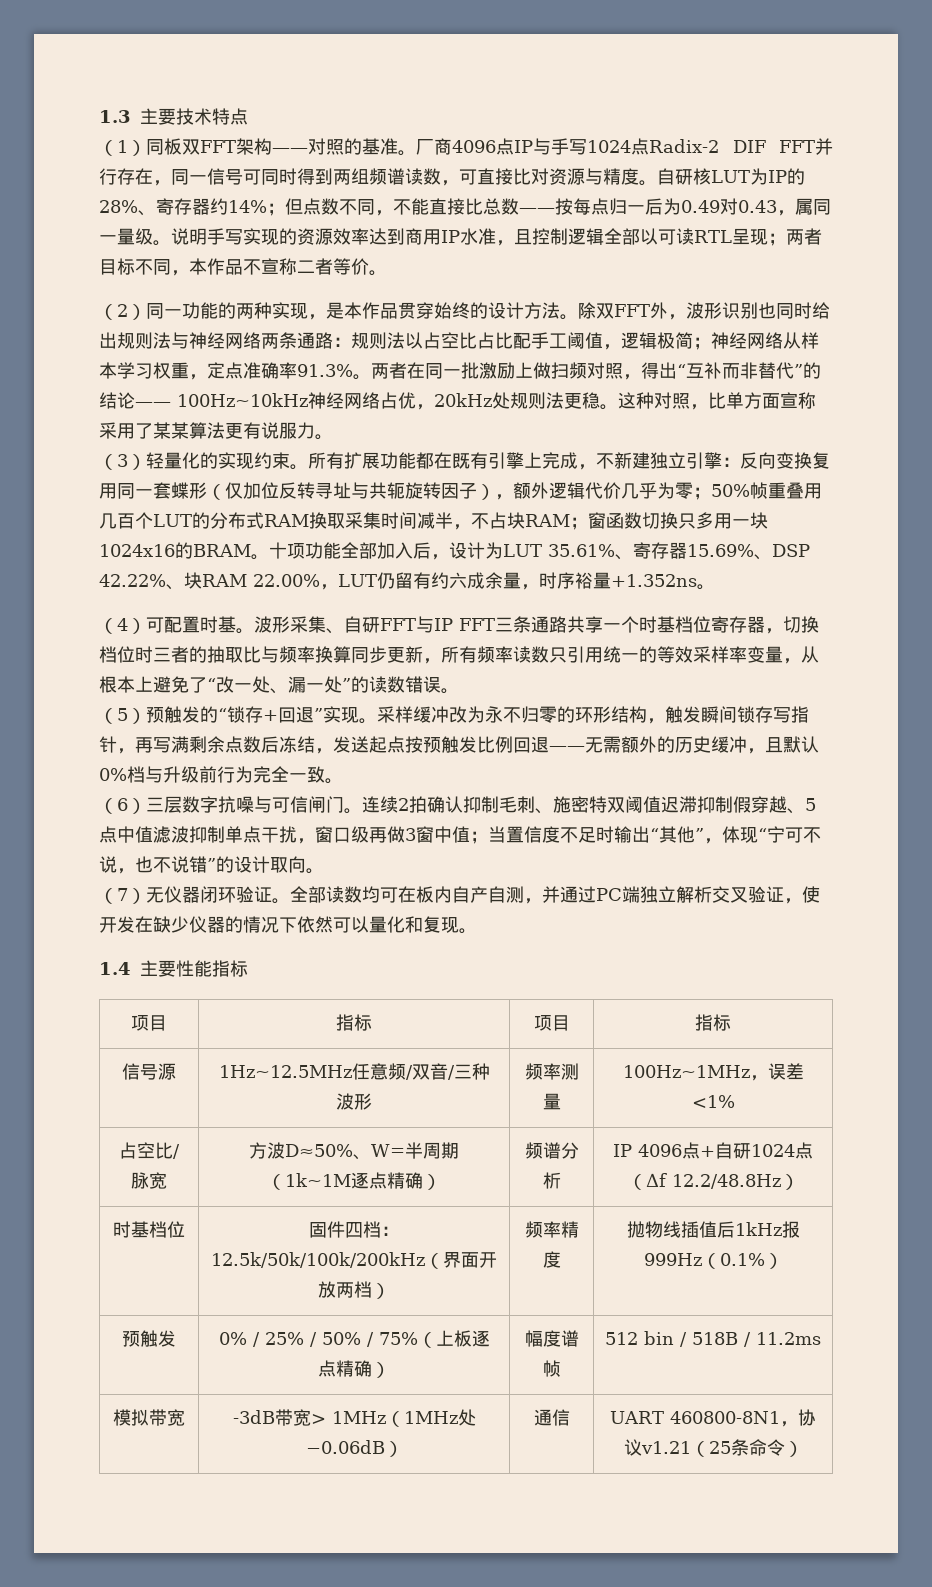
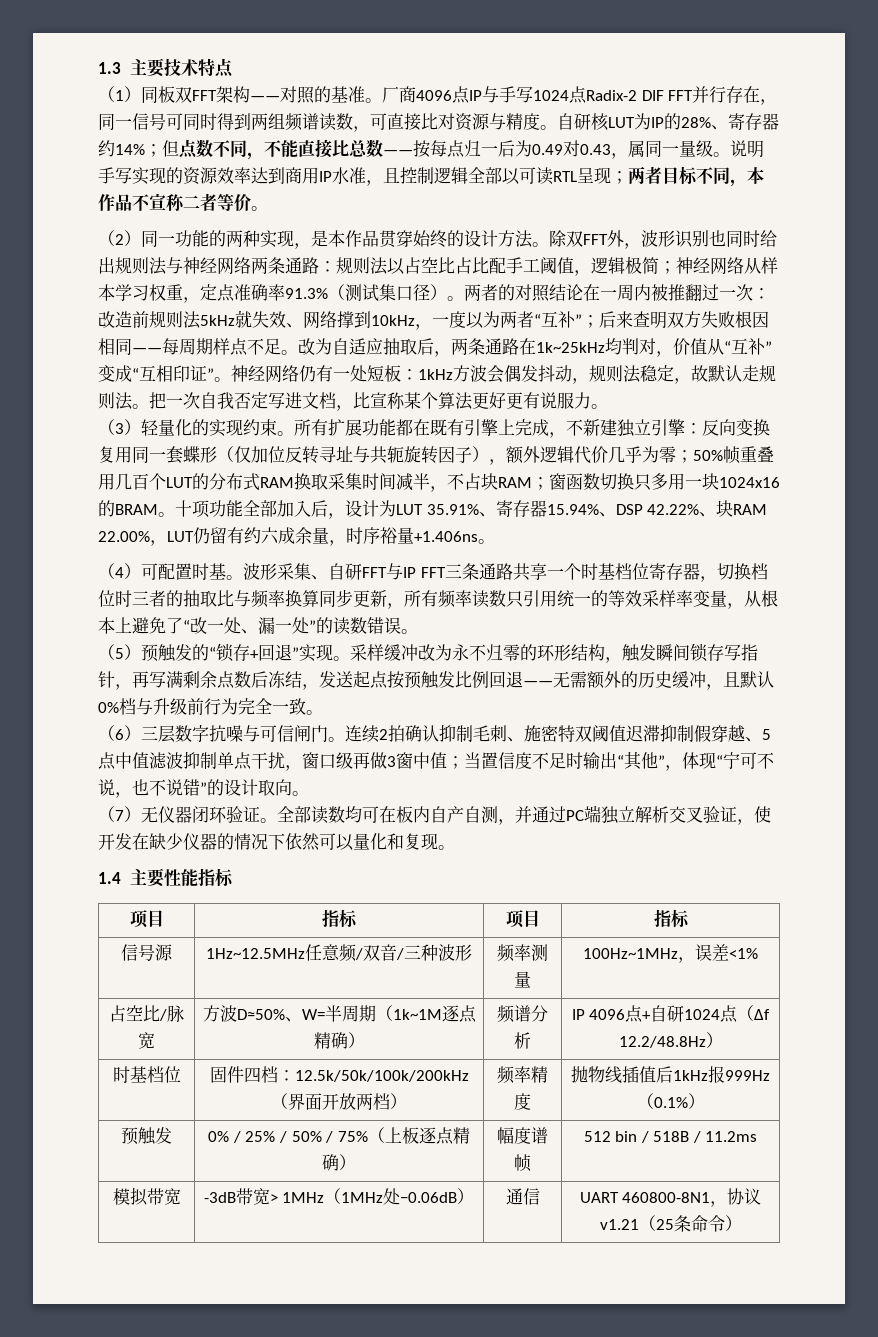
[353,362,821,380] [99,392,816,410] [99,422,225,439] 。两者在同一批激励上做扫频对照，得出“互补而非替代”的结论—— 100Hz~10kHz神经网络占优，20kHz处规则法更稳。这种对照，比单方面宣称采用了某某算法 -> [328,284,770,302] [98,310,769,330] [98,338,772,357] [98,365,776,384] [98,392,506,411] （测试集口径）。两者的对照结论在一周内被推翻过一次：改造前规则法5kHz就失效、网络撑到10kHz，一度以为两者“互补”；后来查明双方失败根因相同——每周期样点不足。改为自适应抽取后，两条通路在1k~25kHz均判对，价值从“互补”变成“互相印证”。神经网络仍有一处短板：1kHz方波会偶发抖动，规则法稳定，故默认走规则法。把一次自我否定写进文档，比宣称某个算法更好
[547,542,754,560] 35.61%、寄存器15.69% -> [426,500,599,517] 35.91%、寄存器15.94%
[610,574,697,587] +1.352ns -> [414,531,478,542] +1.406ns

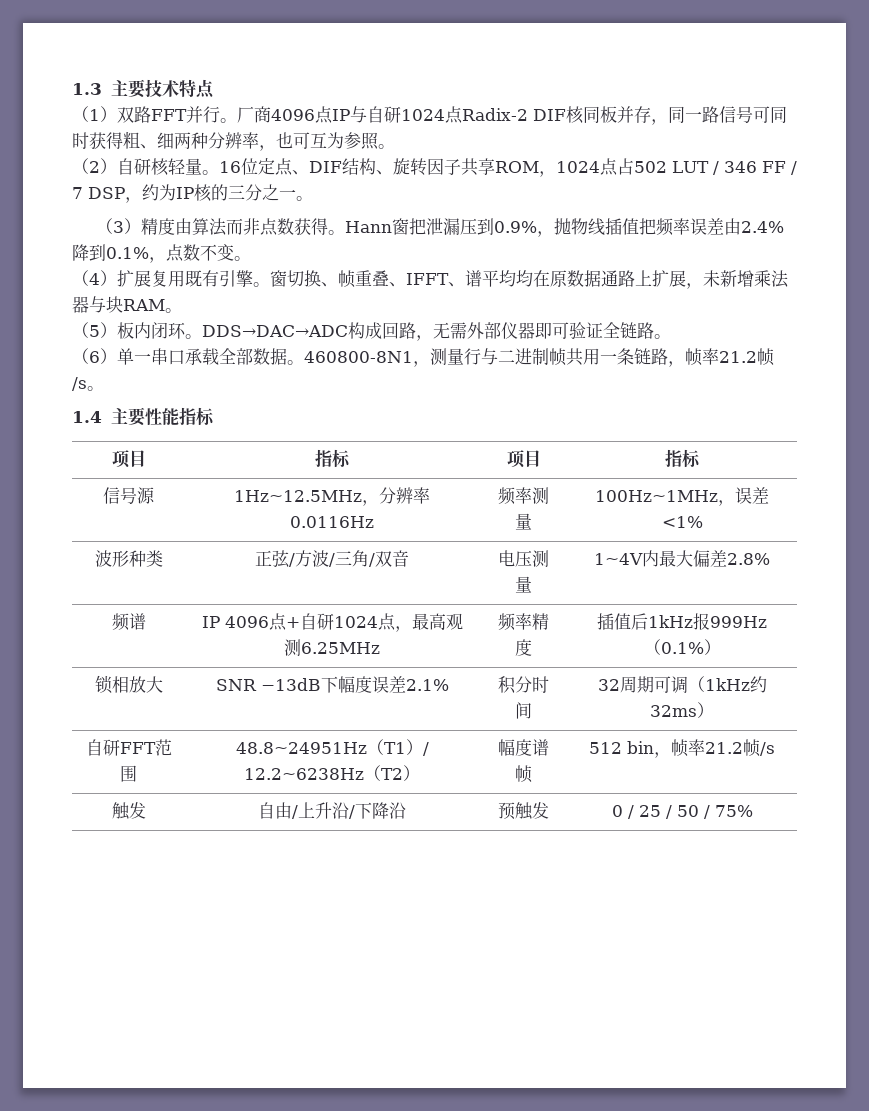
[141,86,365,104] 同板双FFT架构——对照的基准 -> [117,106,220,123] 双路FFT并行
[499,86,533,103] 手写 -> [367,106,401,123] 自研
[668,86,778,105] [98,113,779,132] [98,139,764,160] [98,166,764,187] [98,193,268,211] [98,230,777,249] [98,256,778,276] [98,284,770,303] [98,310,769,330] [98,338,772,357] [98,365,776,384] [98,392,608,411] [98,419,770,438] [98,446,774,465] [98,473,780,492] [98,500,768,519] [98,527,495,546] [98,563,768,582] [98,589,778,609] [98,617,418,635] [98,643,758,663] [98,671,774,690] [98,698,323,715] [98,724,771,743] [98,751,774,771] [98,779,309,798] [98,805,771,825] [98,833,438,851] FFT并行存在，同一信号可同时得到两组频谱读数，可直接比对资源与精度。自研核LUT为IP的28%、寄存器约14%；但点数不同，不能直接比总数——按每点归一后为0.49对0.43，属同一量级。说明手写实现的资源效率达到商用IP水准，且控制逻辑全部以可读RTL呈现；两者目标不同，本作品不宣称二者等价。 // （2）同一功能的两种实现，是本作品贯穿始终的设计方法。除双FFT外，波形识别也同时给出规则法与神经网络两条通路：规则法以占空比占比配手工阈值，逻辑极简；神经网络从样本学习权重，定点准确率91.3%（测试集口径）。两者的对照结论在一周内被推翻过一次：改造前规则法5kHz就失效、网络撑到10kHz，一度以为两者“互补”；后来查明双方失败根因相同——每周期样点不足。改为自适应抽取后，两条通路在1k~25kHz均判对，价值从“互补”变成“互相印证”。神经网络仍有一处短板：1kHz方波会偶发抖动，规则法稳定，故默认走规则法。把一次自我否定写进文档，比宣称某个算法更好更有说服力。 // （3）轻量化的实现约束。所有扩展功能都在既有引擎上完成，不新建独立引擎：反向变换复用同一套蝶形（仅加位反转寻址与共轭旋转因子），额外逻辑代价几乎为零；50%帧重叠用几百个LUT的分布式RAM换取采集时间减半，不占块RAM；窗函数切换只多用一块1024x16的BRAM。十项功能全部加入后，设计为LUT 35.91%、寄存器15.94%、DSP 42.22%、块RAM 22.00%，LUT仍留有约六成余量，时序裕量+1.406ns。 // （4）可配置时基。波形采集、自研FFT与IP FFT三条通路共享一个时基档位寄存器，切换档位时三者的抽取比与频率换算同步更新，所有频率读数只引用统一的等效采样率变量，从根本上避免了“改一处、漏一处”的读数错误。 // （5）预触发的“锁存+回退”实现。采样缓冲改为永不归零的环形结构，触发瞬间锁存写指针，再写满剩余点数后冻结，发送起点按预触发比例回退——无需额外的历史缓冲，且默认0%档与升级前行为完全一致。 // （6）三层数字抗噪与可信闸门。连续2拍确认抑制毛刺、施密特双阈值迟滞抑制假穿越、5点中值滤波抑制单点干扰，窗口级再做3窗中值；当置信度不足时输出“其他”，体现“宁可不说，也不说错”的设计取向。 // （7）无仪器闭环验证。全部读数均可在板内自产自测，并通过PC端独立解析交叉验证，使开发在缺少仪器的情况下依然可以量化和复现 -> [566,106,787,125] [72,131,395,151] [72,158,797,177] [72,184,313,203] [95,218,784,237] [72,244,251,263] [72,270,789,289] [72,296,182,313] [72,322,671,341] [72,348,775,367] [72,377,87,391] 核同板并存，同一路信号可同时获得粗、细两种分辨率，也可互为参照。 // （2）自研核轻量。16位定点、DIF结构、旋转因子共享ROM，1024点占502 LUT / 346 FF / 7 DSP，约为IP核的三分之一。 // （3）精度由算法而非点数获得。Hann窗把泄漏压到0.9%，抛物线插值把频率误差由2.4%降到0.1%，点数不变。 // （4）扩展复用既有引擎。窗切换、帧重叠、IFFT、谱平均均在原数据通路上扩展，未新增乘法器与块RAM。 // （5）板内闭环。DDS→DAC→ADC构成回路，无需外部仪器即可验证全链路。 // （6）单一串口承载全部数据。460800-8N1，测量行与二进制帧共用一条链路，帧率21.2帧/s
[305,944,472,962] 任意频/双音/三种波形 -> [362,487,430,506] [290,516,374,528] ，分辨率0.0116Hz
[109,1005,184,1022] [138,1032,155,1049] [202,1005,477,1023] [313,1032,365,1049] [497,1005,548,1023] [514,1032,531,1049] 占空比/脉宽 | 方波D≈50%、W=半周期（1k~1M逐点精确） | 频谱分析 -> [94,550,163,567] [255,550,409,568] [498,550,549,567] [515,576,532,593] [594,550,770,567] [111,613,146,631] 波形种类 | 正弦/方波/三角/双音 | 电压测量 | 1~4V内最大偏差2.8% // 频谱
[737,1005,771,1021] [618,1032,723,1048] [112,1066,181,1083] [209,1066,469,1083] [271,1093,407,1110] （Δf 12.2/48.8Hz） // 时基档位 | 固件四档：12.5k/50k/100k/200kHz（界面开放两档） -> [394,613,463,632] [284,639,380,656] ，最高观测6.25MHz
[571,1066,622,1084] 抛物线 -> (532, 647) none
[121,1127,172,1145] [208,1127,470,1145] [322,1154,339,1171] 预触发 | 0% / 25% / 50% / 75%（上板逐点精确 -> [94,675,163,694] [215,676,449,693] [498,676,549,694] [515,702,532,719] [597,676,767,694] [650,702,714,718] [85,739,172,756] [120,765,137,782] [235,739,429,756] [244,765,403,781] 锁相放大 | SNR −13dB下幅度误差2.1% | 积分时间 | 32周期可调（1kHz约32ms） // 自研FFT范围 | 48.8~24951Hz（T1）/ 12.2~6238Hz（T2
[640,1131,758,1143] [112,1187,181,1206] [203,1188,475,1205] [505,1188,540,1205] [579,1188,762,1207] [599,1215,742,1232] / 518B / 11.2ms // 模拟带宽 | -3dB带宽> 1MHz（1MHz处−0.06dB） | 通信 | UART 460800-8N1，协议v1.21（25条命令） -> [654,739,775,758] [111,802,146,820] [258,802,406,819] [498,802,549,820] [611,805,753,819] ，帧率21.2帧/s // 触发 | 自由/上升沿/下降沿 | 预触发 | 0 / 25 / 50 / 75%

